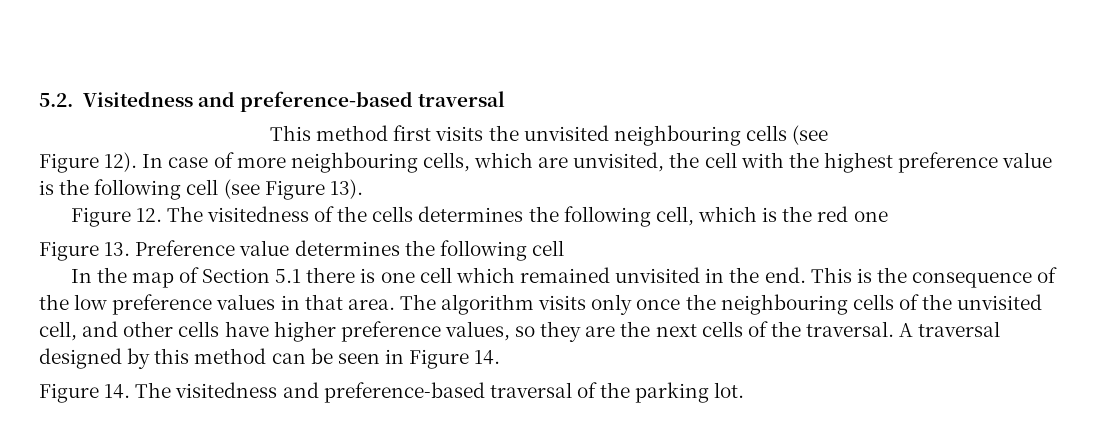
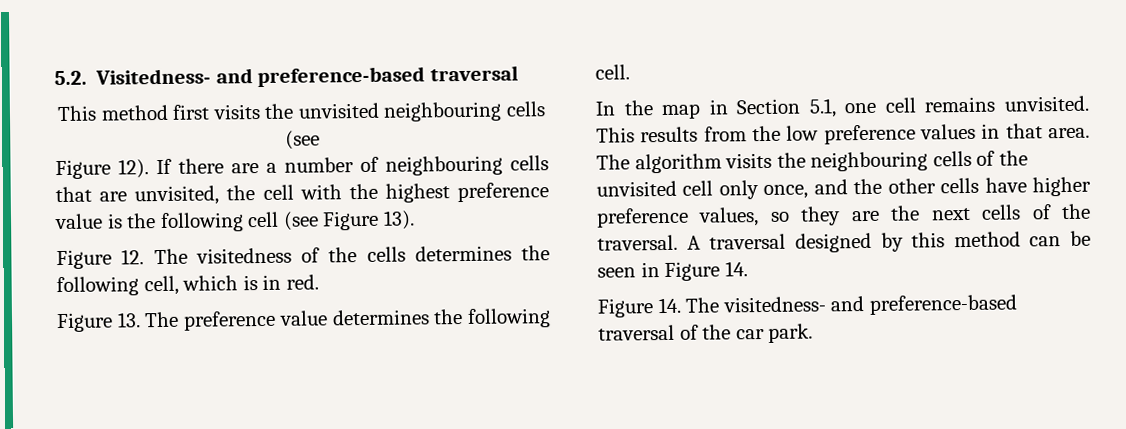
[82,91,193,107] Visitedness -> [95,68,212,85] Visitedness-
[142,152,534,173] In case of more neighbouring cells, which -> [156,155,549,176] [55,186,92,203] If there are a number of neighbouring cells that
[782,206,888,222] the red one -> [262,274,319,290] in red.
[135,240,236,256] Preference -> [144,310,277,331] The preference
[531,240,564,256] cell -> [595,64,630,80] cell.
[178,267,1058,288] of Section 5.1 there is one cell which remained unvisited in the end. This is the consequence of -> [708,95,1089,118] [596,126,747,143] in Section 5.1, one cell remains unvisited. This results from
[591,294,681,315] only once -> (773, 160) none
[39,321,119,341] cell, and -> [682,178,883,200] cell only once, and the
[175,382,278,398] visitedness -> [722,296,826,313] visitedness-
[635,382,745,403] parking lot. -> [735,323,814,343] car park.

